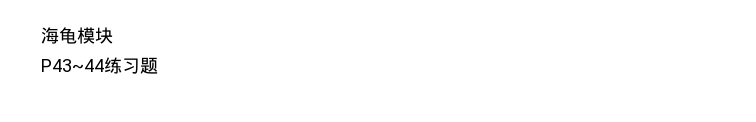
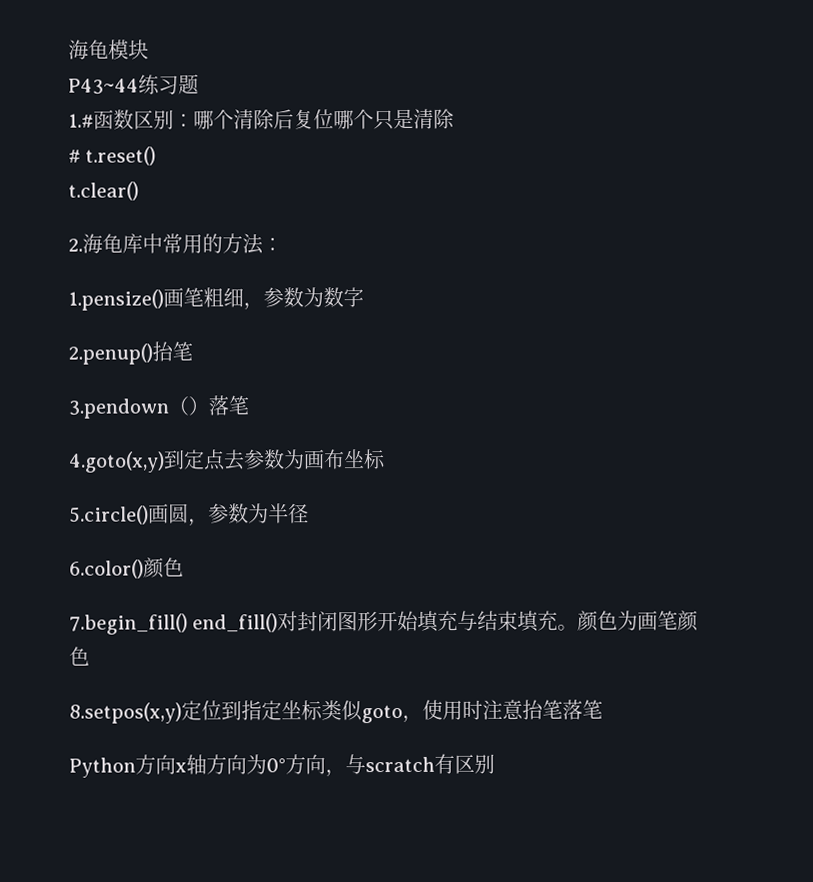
(158, 65) none -> [68,108,455,131] [68,146,157,166] [68,181,139,201] [68,233,283,255] [68,287,364,311] [68,341,193,365] [68,395,249,419] [69,449,386,473] [69,503,309,527] [69,557,184,579] [69,610,700,635] [69,646,90,666] [69,699,603,724] [69,753,495,778] // 1.#函数区别：哪个清除后复位哪个只是清除 // # t.reset() // t.clear() // 2.海龟库中常用的方法： // 1.pensize()画笔粗细，参数为数字 // 2.penup()抬笔 // 3.pendown（）落笔 // 4.goto(x,y)到定点去参数为画布坐标 // 5.circle()画圆，参数为半径 // 6.color()颜色 // 7.begin_fill() end_fill()对封闭图形开始填充与结束填充。颜色为画笔颜色 // 8.setpos(x,y)定位到指定坐标类似goto，使用时注意抬笔落笔 // Python方向x轴方向为0°方向，与scratch有区别

